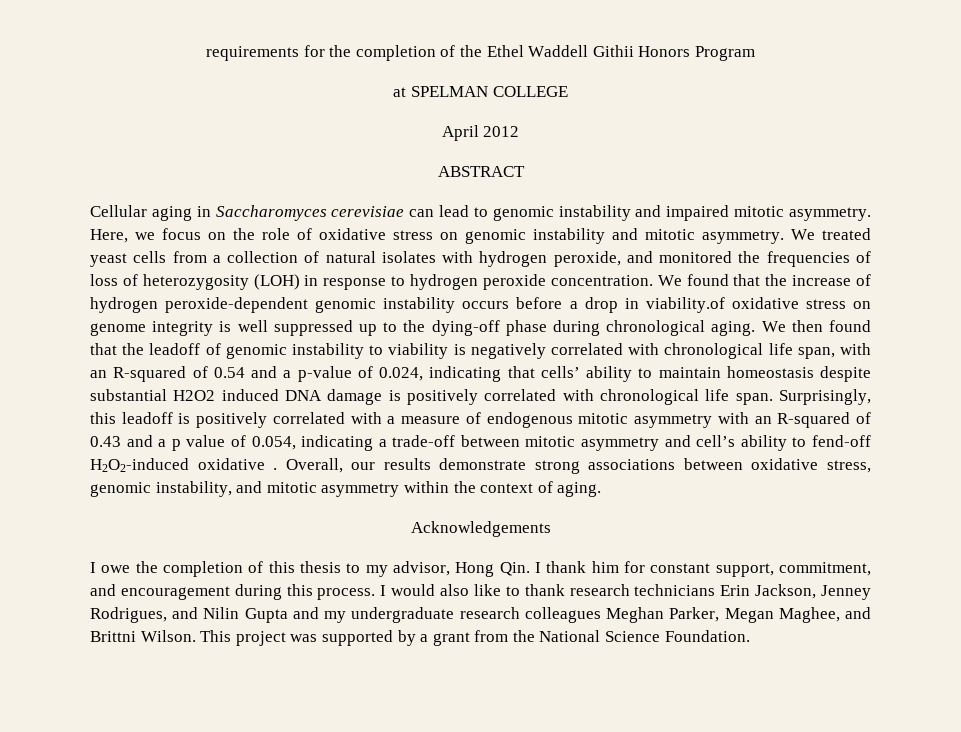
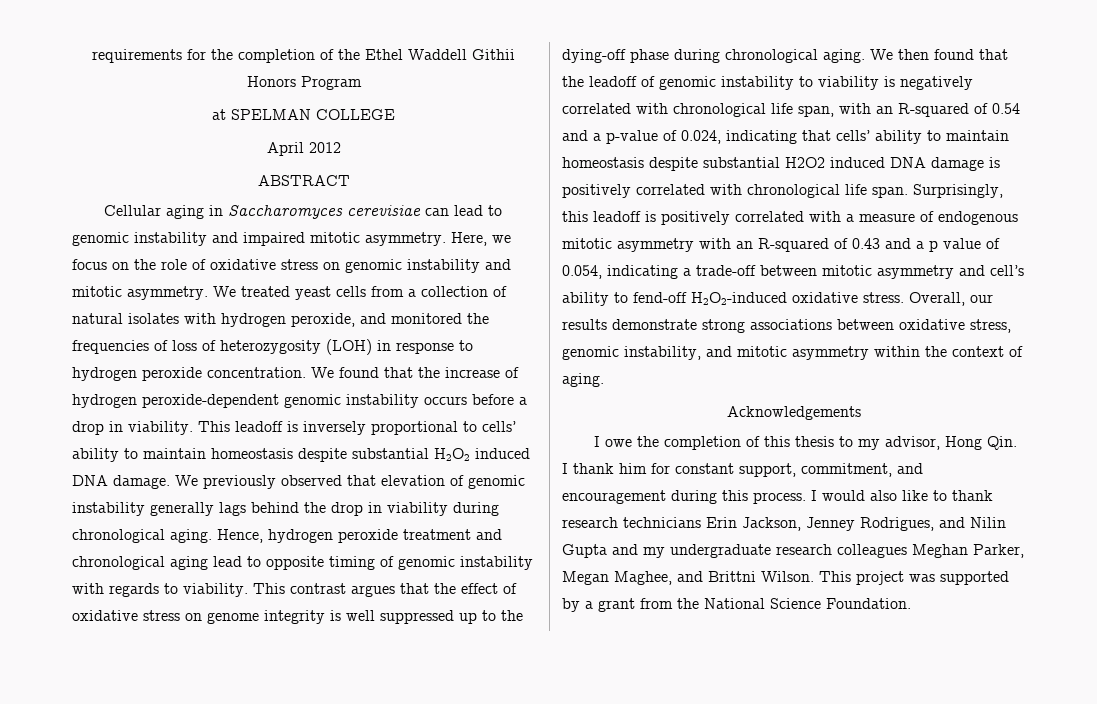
[645,297,725,313] viability.of -> [128,421,516,435] [72,448,530,462] [72,475,525,489] [72,502,499,516] [72,529,502,543] [72,556,533,570] [72,583,517,597] viability. This leadoff is inversely proportional to cells’ ability to maintain homeostasis despite substantial H2O2 induced DNA damage. We previously observed that elevation of genomic instability generally lags behind the drop in viability during chronological aging. Hence, hydrogen peroxide treatment and chronological aging lead to opposite timing of genomic instability with regards to viability. This contrast argues that the effect of
[273,468,278,470] . -> [863,292,904,303] stress.

